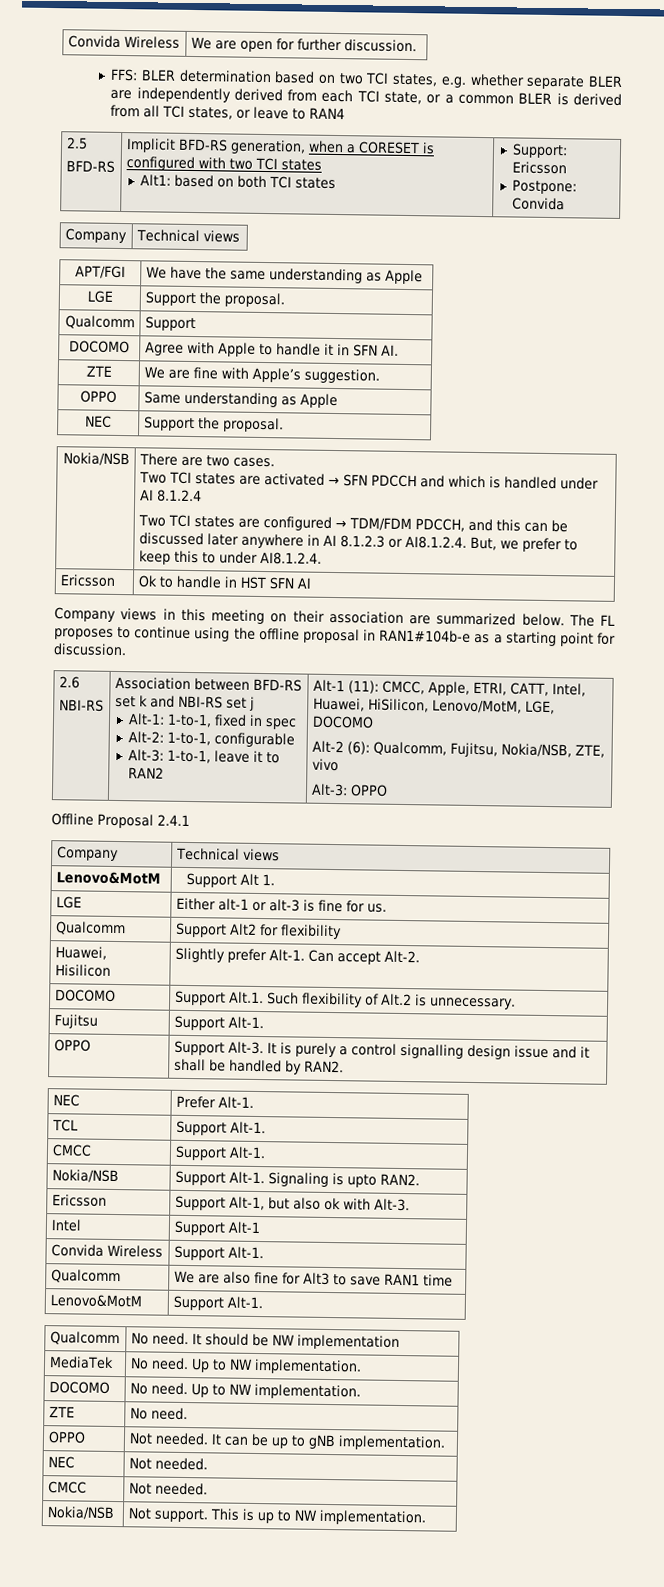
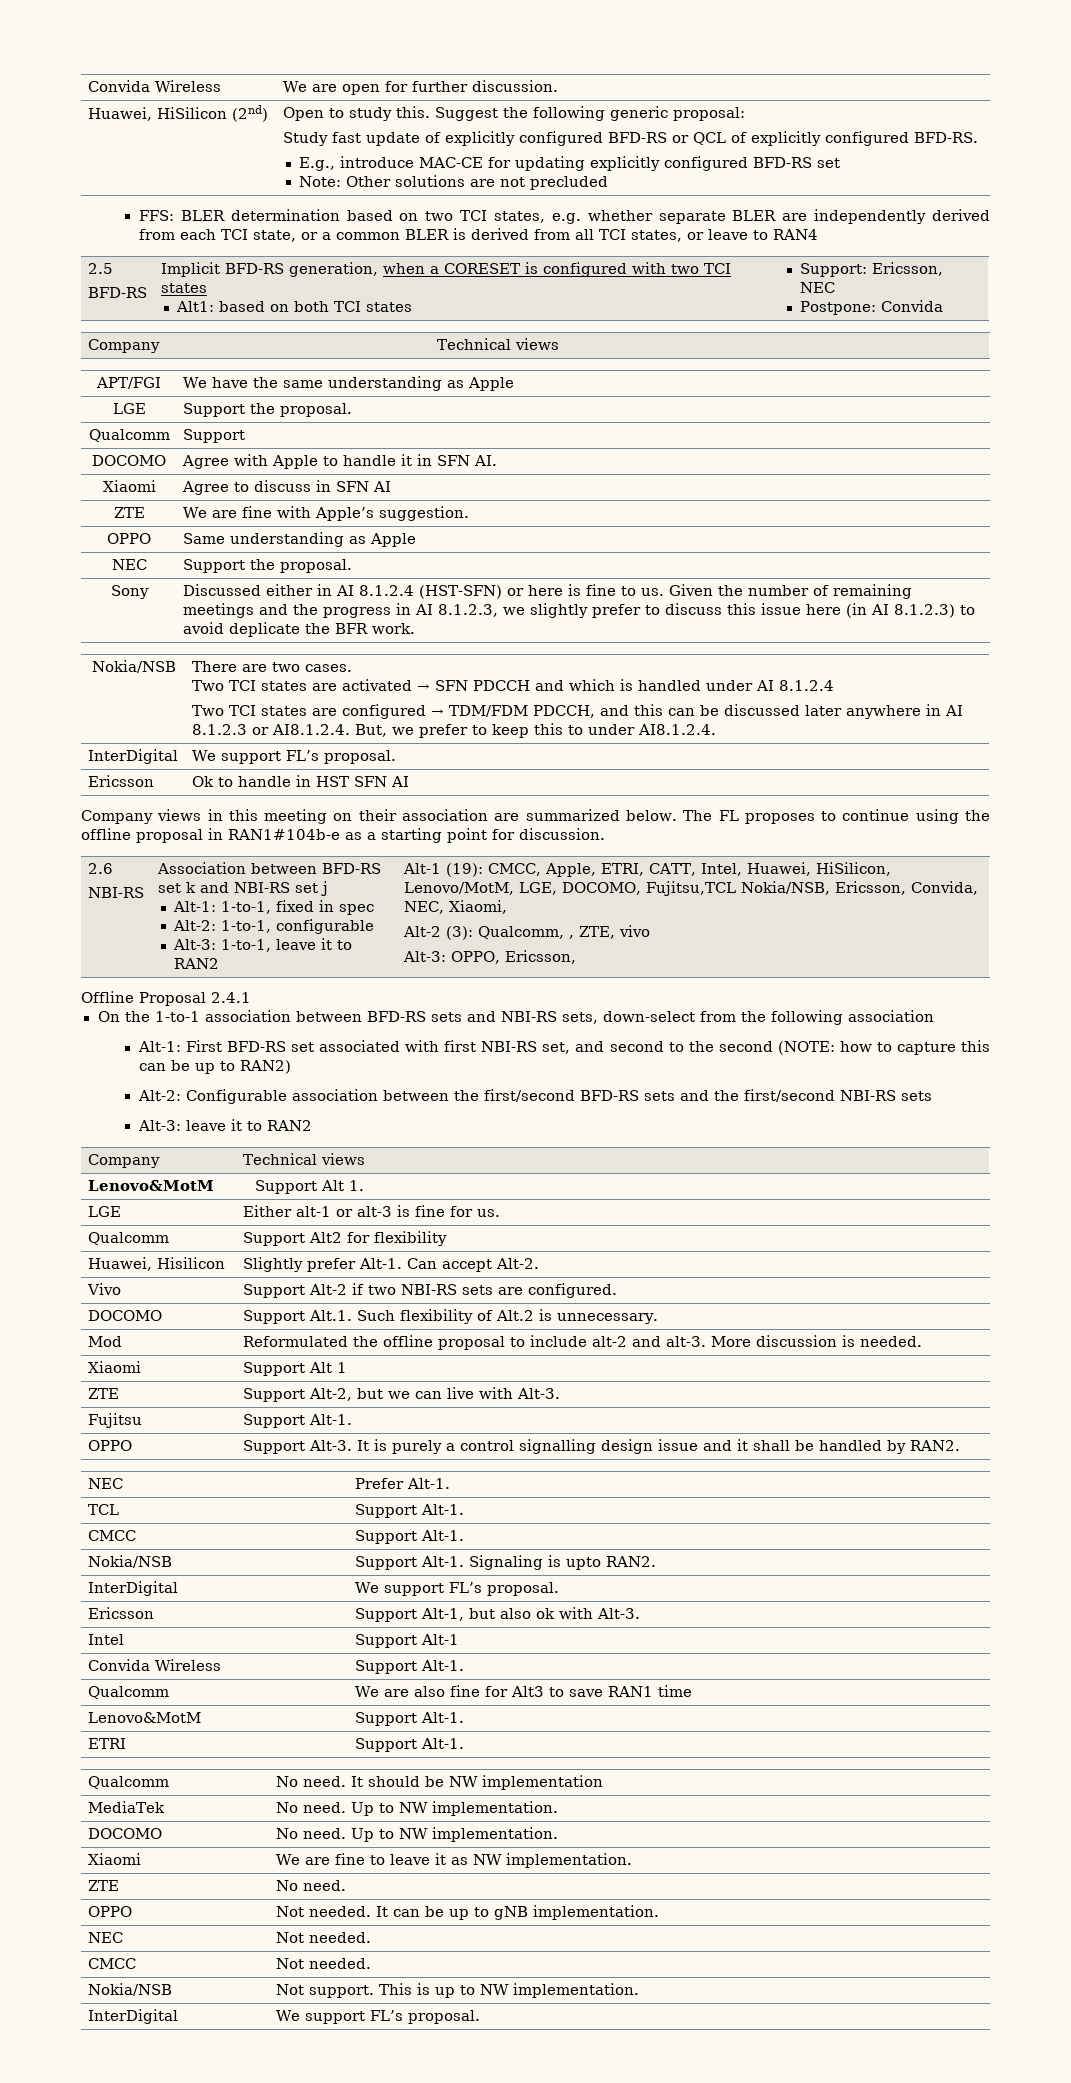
(417, 46) none -> [87,105,268,122] [282,106,745,121] [282,131,978,146] [299,156,841,171] [299,175,609,190] // Huawei, HiSilicon (2nd) | Open to study this. Suggest the following generic proposal: // Study fast update of explicitly configured BFD-RS or QCL of explicitly configured BFD-RS. // E.g., introduce MAC-CE for updating explicitly configured BFD-RS set // Note: Other solutions are not precluded
[512,161,568,175] Ericsson -> [872,262,944,276] [800,282,836,293] Ericsson, NEC
(399, 350) none -> [102,480,156,492] [181,480,391,495] // Xiaomi | Agree to discuss in SFN AI
(284, 425) none -> [110,585,149,599] [182,584,912,599] [182,603,975,618] [182,622,415,637] // Sony | Discussed either in AI 8.1.2.4 (HST-SFN) or here is fine to us. Given the number of remaining meetings and the progress in AI 8.1.2.3, we slightly prefer to discuss this issue here (in AI 8.1.2.3) to avoid deplicate the BFR work.
(322, 558) none -> [87,749,178,764] [191,750,396,764] // InterDigital | We support FL’s proposal.
[347,680,379,694] (11): -> [445,863,483,877] (19):
[311,715,374,729] [311,740,572,758] DOCOMO // Alt-2 (6): Qualcomm, Fujitsu, Nokia/NSB, -> [561,881,978,896] [403,900,507,914] [402,926,574,940] DOCOMO, Fujitsu,TCL Nokia/NSB, Ericsson, Convida, NEC, Xiaomi, // Alt-2 (3): Qualcomm, ,
[349,784,388,797] OPPO -> [450,950,576,964] OPPO, Ericsson,
(190, 820) none -> [97,1010,934,1025] [137,1040,991,1055] [138,1060,291,1074] [137,1089,932,1104] [137,1119,312,1131] // On the 1-to-1 association between BFD-RS sets and NBI-RS sets, down-select from the following association // Alt-1: First BFD-RS set associated with first NBI-RS set, and second to the second (NOTE: how to capture this can be up to RAN2) // Alt-2: Configurable association between the first/second BFD-RS sets and the first/second NBI-RS sets // Alt-3: leave it to RAN2
(420, 956) none -> [86,1283,121,1295] [242,1283,617,1298] // Vivo | Support Alt-2 if two NBI-RS sets are configured.
(516, 1003) none -> [87,1336,122,1347] [242,1335,922,1350] [87,1361,141,1373] [242,1362,347,1376] [87,1388,119,1399] [242,1387,560,1402] // Mod | Reformulated the offline proposal to include alt-2 and alt-3. More discussion is needed. // Xiaomi | Support Alt 1 // ZTE | Support Alt-2, but we can live with Alt-3.
(420, 1179) none -> [87,1581,178,1596] [354,1582,559,1596] // InterDigital | We support FL’s proposal.
(263, 1302) none -> [87,1738,126,1749] [354,1738,464,1752] // ETRI | Support Alt-1.
(361, 1391) none -> [87,1853,141,1865] [275,1853,632,1868] // Xiaomi | We are fine to leave it as NW implementation.
(426, 1517) none -> [87,2009,178,2024] [275,2010,480,2024] // InterDigital | We support FL’s proposal.

